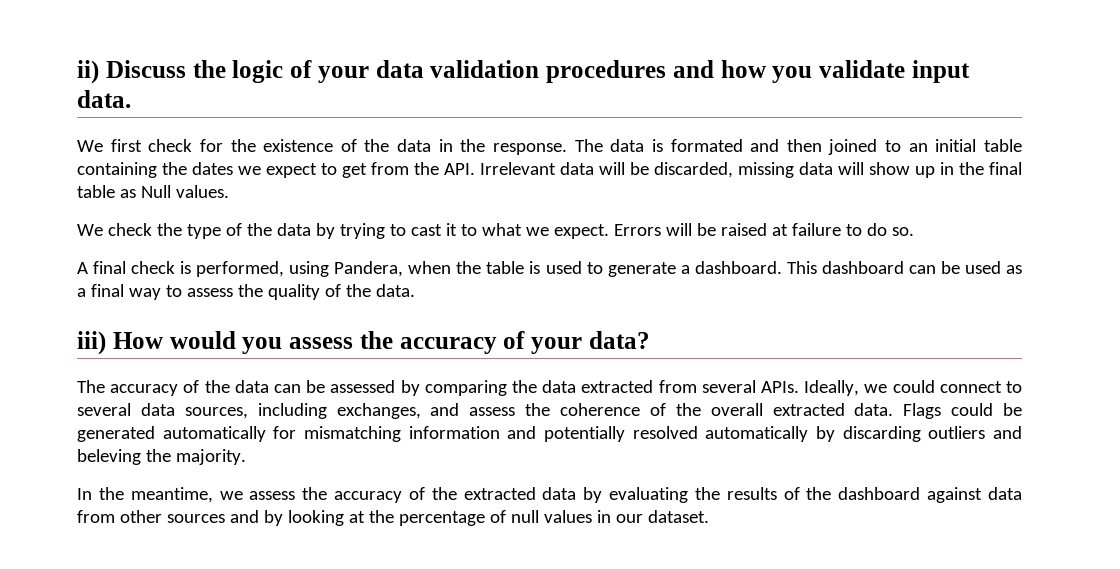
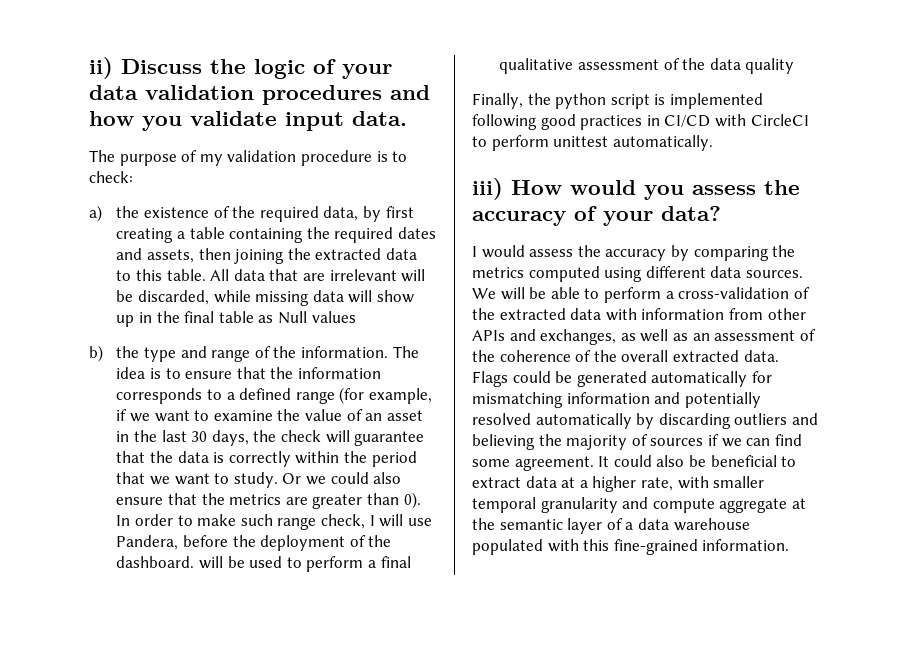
[77,139,1022,155] [77,162,594,178] We first check for the existence of the data in the response. The data is formated and then joined to an initial table containing the dates we expect to get from the API. Irrelevant data -> [89,150,408,166] [89,171,133,183] [89,205,414,222] [116,227,436,243] [116,248,417,264] [116,269,397,281] The purpose of my validation procedure is to check: // a) the existence of the required data, by first creating a table containing the required dates and assets, then joining the extracted data to this table. All data that are irrelevant
(733, 170) none -> [213,290,251,303] while
[175,185,229,198] [77,223,914,239] [77,261,1022,277] [77,284,415,300] values. // We check the type of the data by trying to cast it to what we expect. Errors will be raised at failure to do so. // A final check is performed, using Pandera, when the table is used to generate a dashboard. This dashboard can be used as a final way to assess the quality of the data. -> [311,311,356,323] [89,345,419,362] [116,367,381,379] [116,387,432,404] [116,409,423,422] [116,430,425,446] [116,451,417,467] [116,472,402,488] [116,492,421,509] [116,514,432,530] [116,535,392,551] [116,556,411,572] [499,58,795,74] [472,93,763,109] [472,114,809,130] [472,135,713,151] values // b) the type and range of the information. The idea is to ensure that the information corresponds to a defined range (for example, if we want to examine the value of an asset in the last 30 days, the check will guarantee that the data is correctly within the period that we want to study. Or we could also ensure that the metrics are greater than 0). In order to make such range check, I will use Pandera, before the deployment of the dashboard. will be used to perform a final qualitative assessment of the data quality // Finally, the python script is implemented following good practices in CI/CD with CircleCI to perform unittest automatically.
[77,380,1023,396] [77,403,516,419] The accuracy of the data can be assessed by comparing the data extracted from several APIs. Ideally, we could connect to several data sources, including exchanges, and assess -> [472,245,796,261] [472,266,803,282] [472,287,810,303] [472,308,806,321] [472,329,816,345] I would assess the accuracy by comparing the metrics computed using different data sources. We will be able to perform a cross-validation of the extracted data with information from other APIs and exchanges, as well as an assessment of
[77,449,246,465] [77,487,1023,503] [77,510,709,526] beleving the majority. // In the meantime, we assess the accuracy of the extracted data by evaluating the results of the dashboard against data from other sources and by looking at the percentage of null values in our dataset. -> [472,434,802,450] [472,455,797,471] [472,476,765,492] [472,497,806,513] [472,518,750,534] [472,539,790,555] believing the majority of sources if we can find some agreement. It could also be beneficial to extract data at a higher rate, with smaller temporal granularity and compute aggregate at the semantic layer of a data warehouse populated with this fine-grained information.

